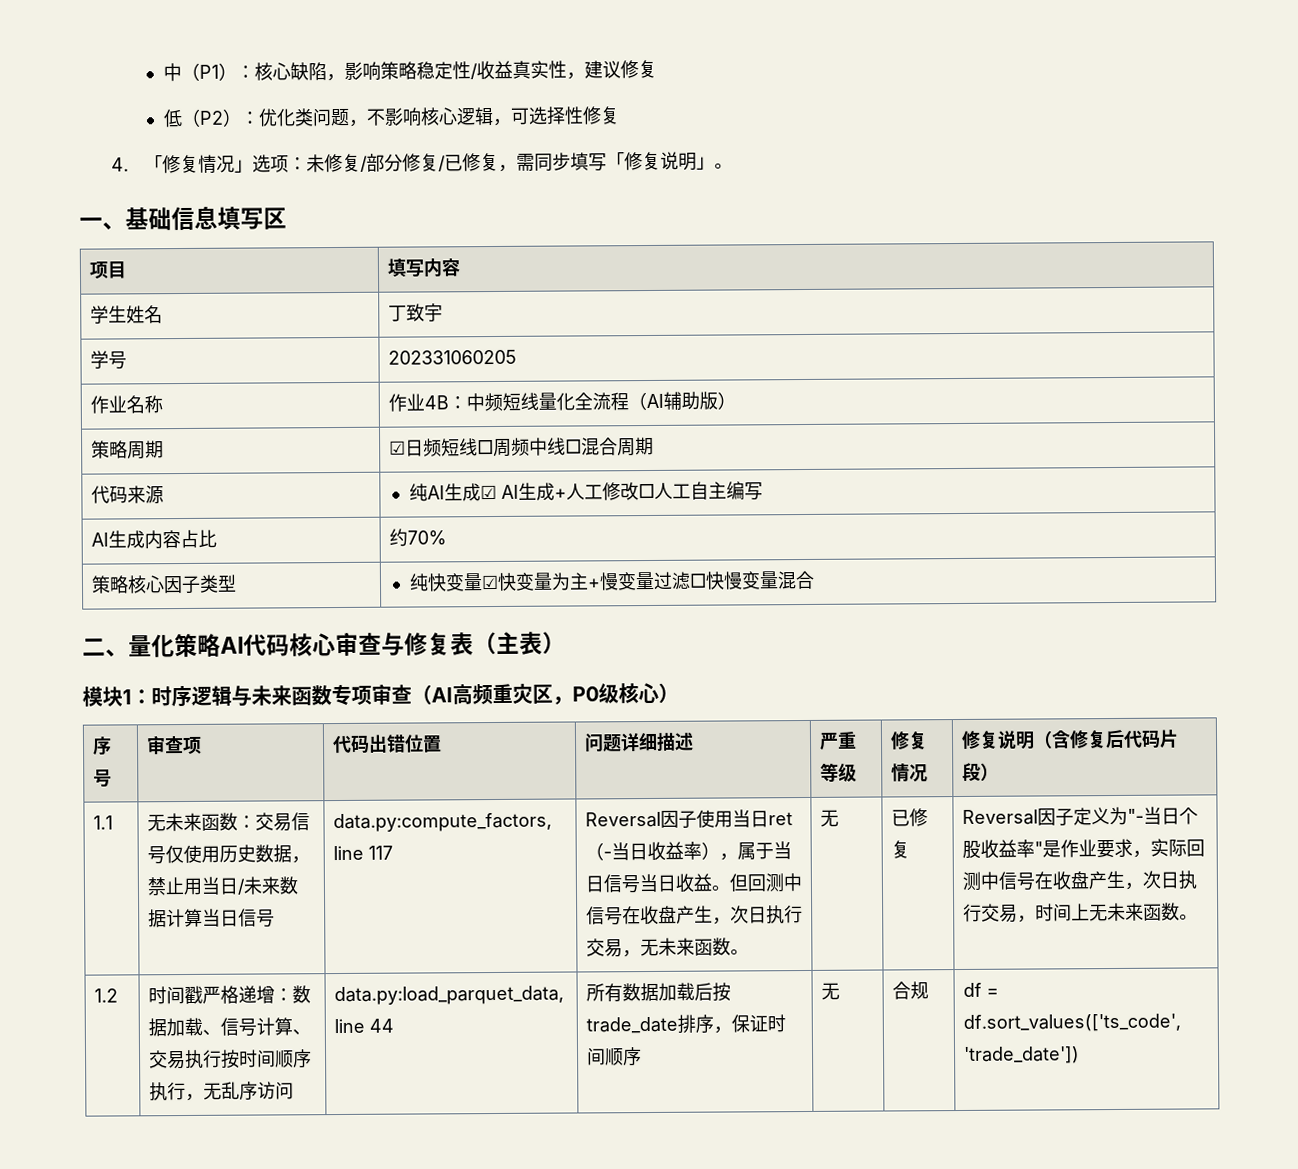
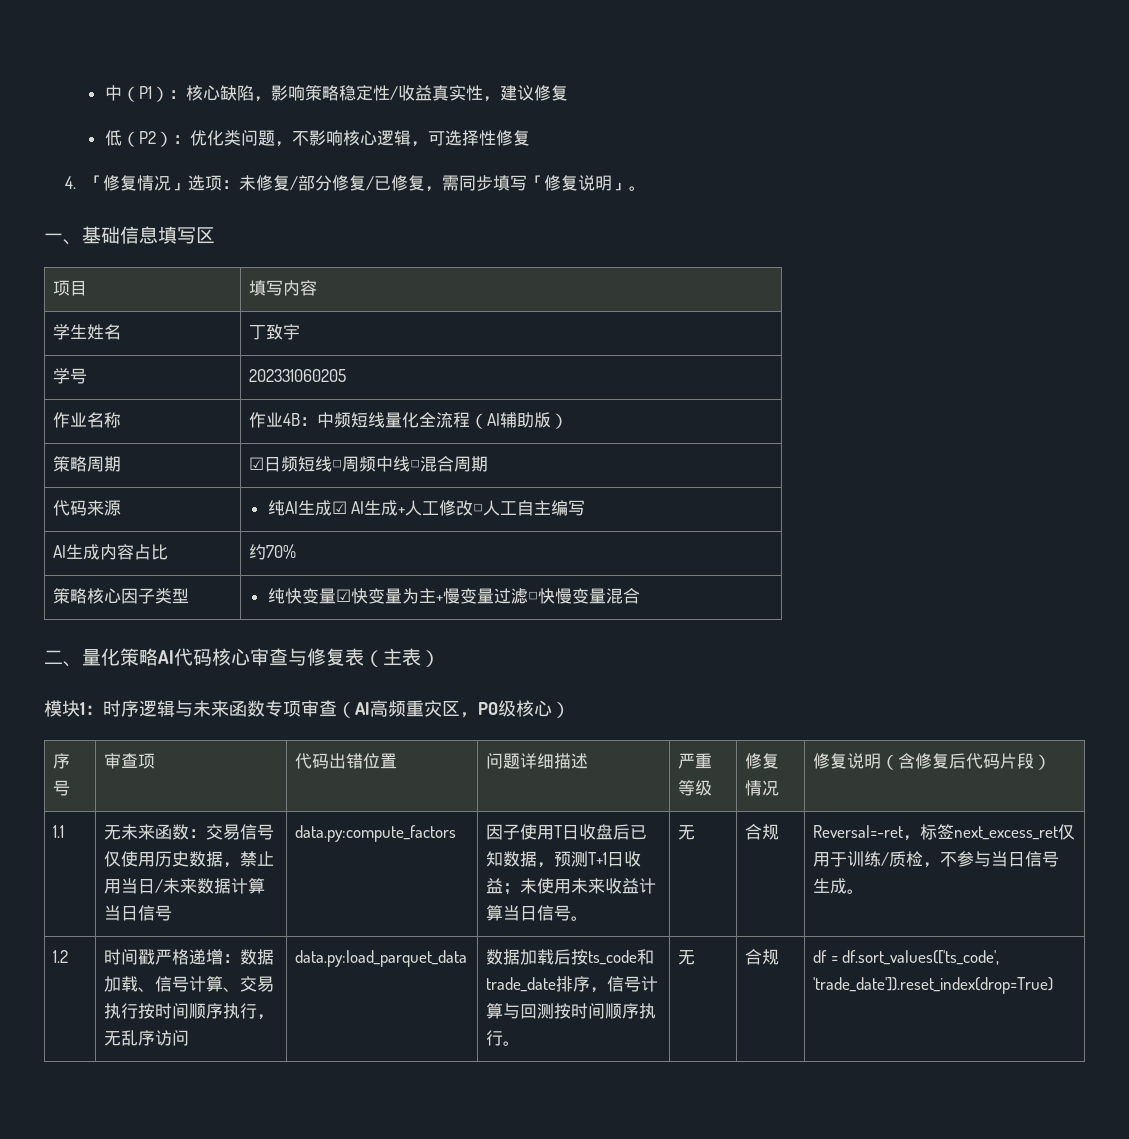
[332,812,552,833] [332,845,393,861] [584,809,793,829] [584,841,792,862] [584,873,802,894] [585,905,803,926] [585,937,749,958] [819,809,839,827] [890,808,928,827] [890,840,910,859] [961,806,1198,827] [961,838,1205,859] [961,870,1197,891] [962,902,1180,923] data.py:compute_factors, line 117 | Reversal因子使用当日ret（-当日收益率），属于当日信号当日收益。但回测中信号在收盘产生，次日执行交易，无未来函数。 | 无 | 已修复 | Reversal因子定义为"-当日个股收益率"是作业要求，实际回测中信号在收盘产生，次日执行交易，时间上无未来函数 -> [295,825,457,842] [486,824,648,840] [486,851,642,868] [486,878,657,895] [486,905,589,921] [678,825,696,840] [745,824,780,840] [813,824,1076,841] [813,851,1060,868] [813,878,848,894] data.py:compute_factors | 因子使用T日收盘后已知数据，预测T+1日收益；未使用未来收益计算当日信号。 | 无 | 合规 | Reversal=-ret，标签next_excess_ret仅用于训练/质检，不参与当日信号生成
[333,985,564,1006] [333,1018,394,1034] [585,983,623,1003] data.py:load_parquet_data, line 44 | 所有 -> [295,950,468,967] data.py:load_parquet_data |
(731, 992) none -> [588,949,655,965] ts_code和
[730,1014,786,1033] [585,1047,642,1067] 保证时间顺序 -> [607,976,659,992] [486,1003,657,1019] [486,1030,521,1046] 信号计算与回测按时间顺序执行。
[962,1046,1080,1064] 'trade_date']) -> [813,977,1054,994] 'trade_date']).reset_index(drop=True)

